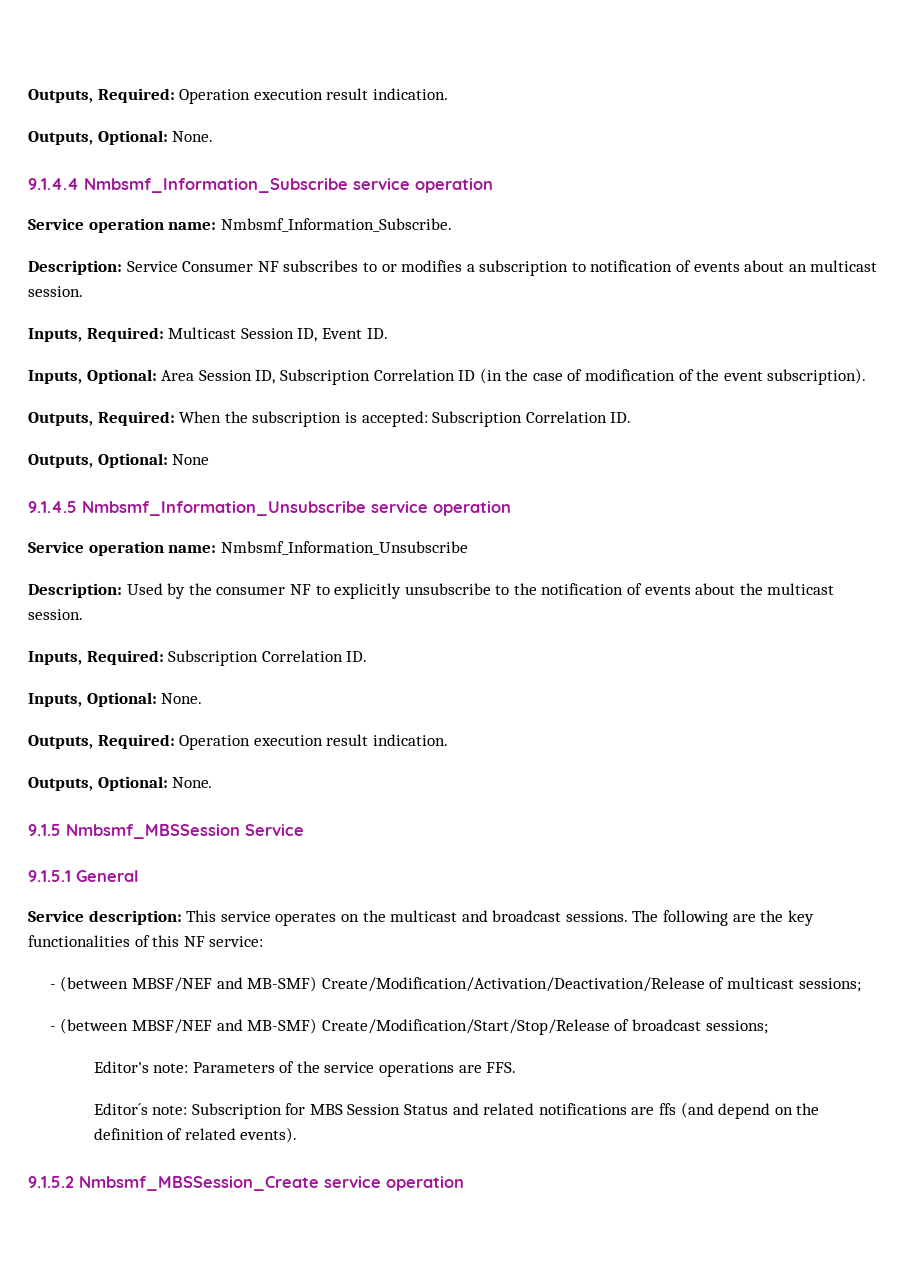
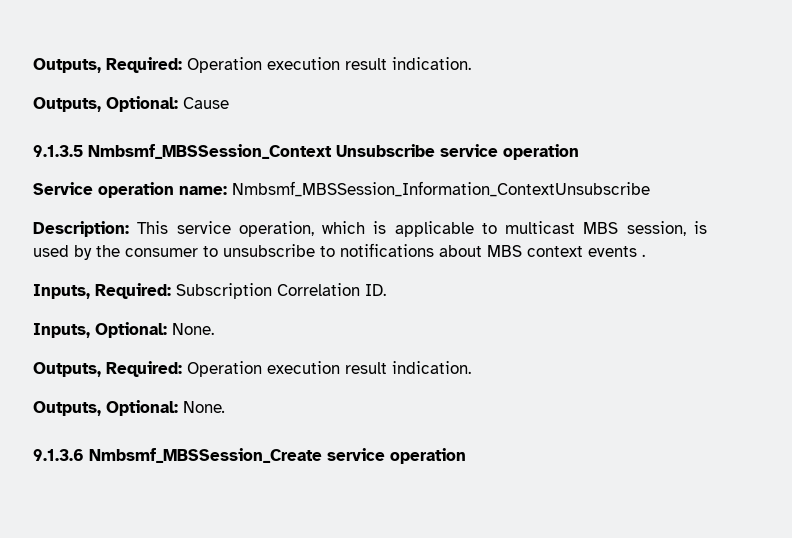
[28,88,448,104] [28,130,214,145] [28,178,493,193] [28,218,452,233] [28,260,878,276] [28,286,83,297] [28,327,388,342] [28,368,867,385] [28,411,632,427] [28,453,210,468] [28,501,511,516] [28,541,468,556] [28,583,835,599] [28,609,83,620] Outputs, Required: Operation execution result indication. // Outputs, Optional: None. // 9.1.4.4 Nmbsmf_Information_Subscribe service operation // Service operation name: Nmbsmf_Information_Subscribe. // Description: Service Consumer NF subscribes to or modifies a subscription to notification of events about an multicast session. // Inputs, Required: Multicast Session ID, Event ID. // Inputs, Optional: Area Session ID, Subscription Correlation ID (in the case of modification of the event subscription). // Outputs, Required: When the subscription is accepted: Subscription Correlation ID. // Outputs, Optional: None // 9.1.4.5 Nmbsmf_Information_Unsubscribe service operation // Service operation name: Nmbsmf_Information_Unsubscribe // Description: Used by the consumer NF to explicitly unsubscribe to the notification of events about the multicast session. -> [33,57,471,73] [33,96,229,112] [33,144,579,160] [33,181,650,198] [33,221,707,237] [33,243,645,260] Outputs, Required: Operation execution result indication. // Outputs, Optional: Cause // 9.1.3.5 Nmbsmf_MBSSession_Context Unsubscribe service operation // Service operation name: Nmbsmf_MBSSession_Information_ContextUnsubscribe // Description: This service operation, which is applicable to multicast MBS session, is used by the consumer to unsubscribe to notifications about MBS context events .
[28,824,304,839] [28,870,138,882] [28,910,814,926] [28,935,264,947] [49,976,861,992] [49,1018,768,1035] [93,1061,517,1077] [93,1102,820,1119] [93,1127,298,1143] [28,1176,74,1188] 9.1.5 Nmbsmf_MBSSession Service // 9.1.5.1 General // Service description: This service operates on the multicast and broadcast sessions. The following are the key functionalities of this NF service: // - (between MBSF/NEF and MB-SMF) Create/Modification/Activation/Deactivation/Release of multicast sessions; // - (between MBSF/NEF and MB-SMF) Create/Modification/Start/Stop/Release of broadcast sessions; // Editor's note: Parameters of the service operations are FFS. // Editor´s note: Subscription for MBS Session Status and related notifications are ffs (and depend on the definition of related events). // 9.1.5.2 -> [33,449,84,461] 9.1.3.6

